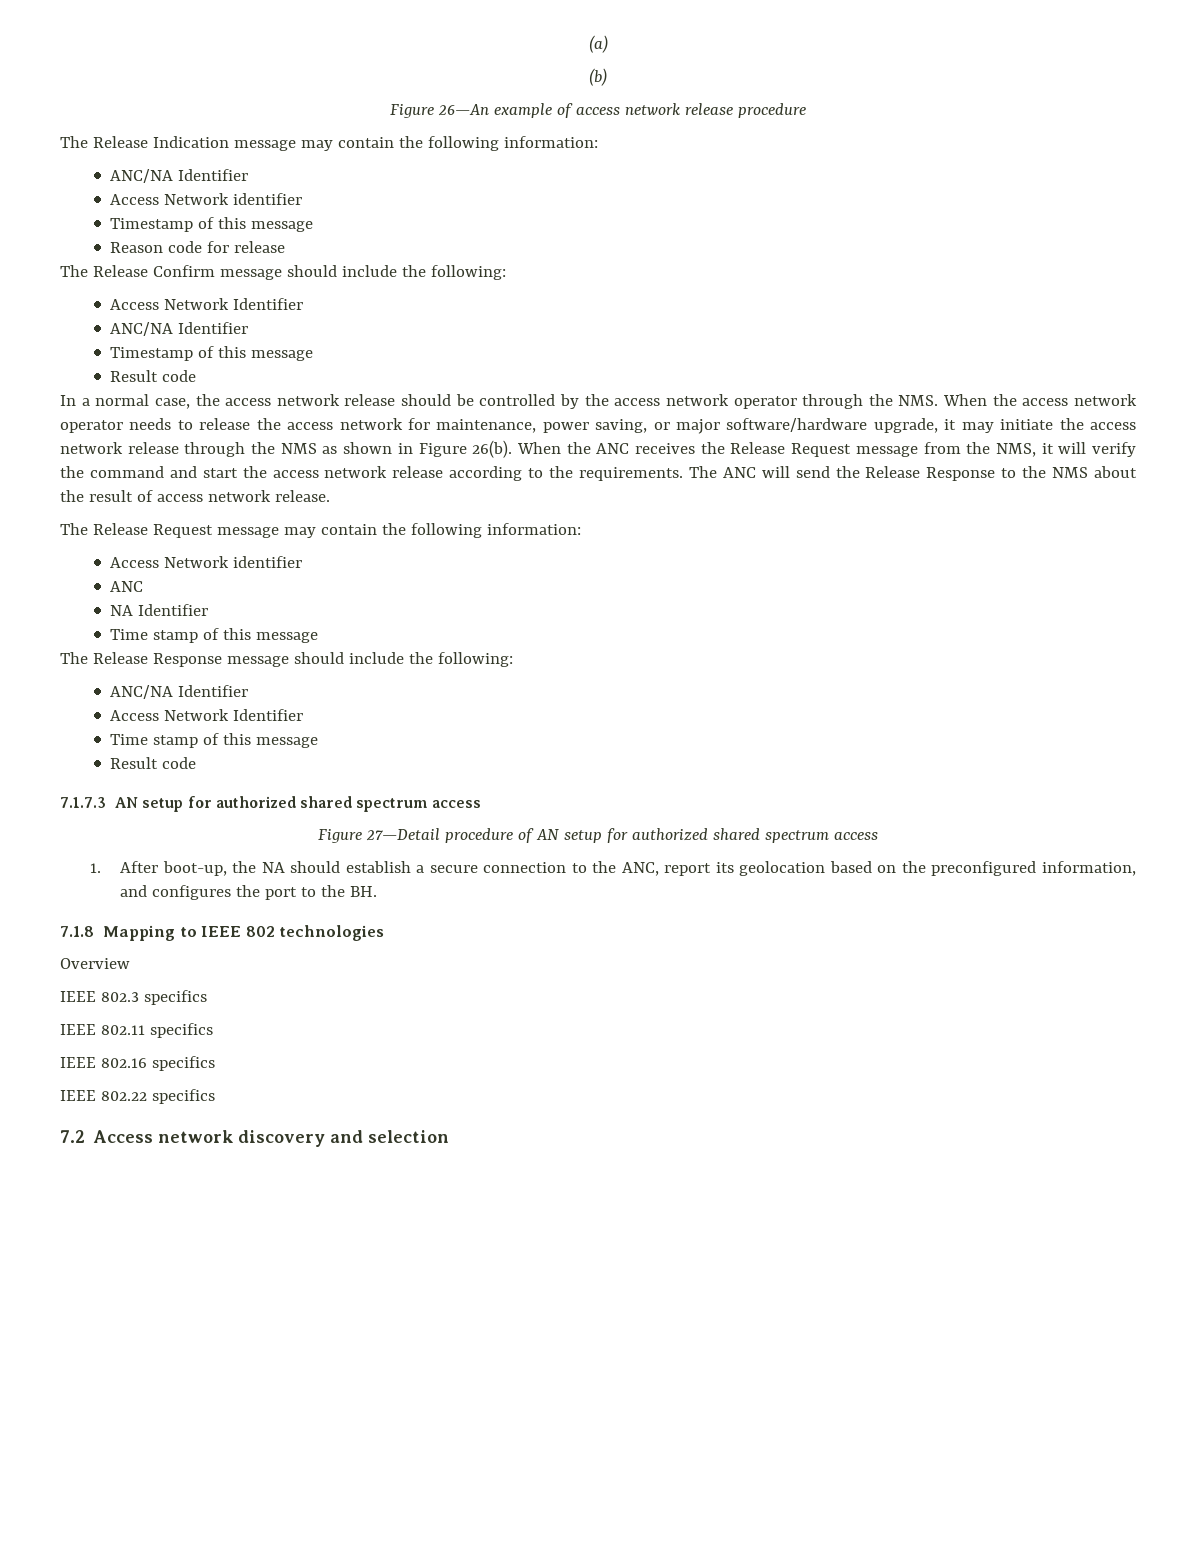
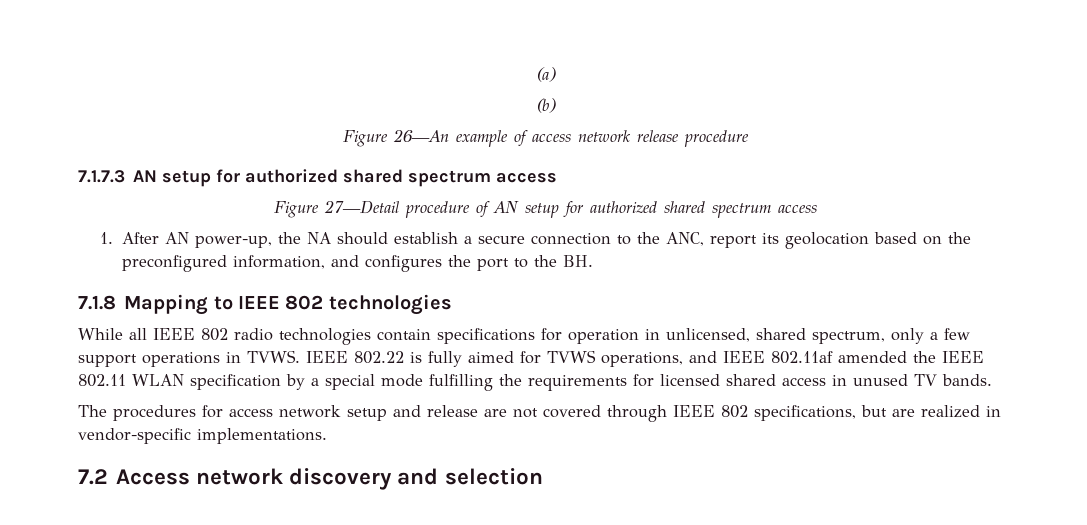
[60,136,598,151] [110,169,249,183] [110,193,303,205] [110,217,314,232] [110,241,286,253] [60,265,506,280] [110,298,304,310] [110,322,249,336] [110,346,314,361] [110,370,197,382] [60,394,1137,409] [60,418,1137,434] [60,440,1136,458] [60,466,1137,481] [60,490,330,502] [60,523,581,538] [110,556,303,568] [110,581,144,592] [110,604,209,616] [110,628,319,643] [60,652,513,667] [110,685,249,699] [110,709,304,721] [110,733,319,748] [110,757,197,769] // The Release Indication message may contain the following information: // ANC/NA Identifier // Access Network identifier // Timestamp of this message // Reason code for release // The Release Confirm message should include the following: // Access Network Identifier // ANC/NA Identifier // Timestamp of this message // Result code // In a normal case, the access network release should be controlled by the access network operator through the NMS. When the access network operator needs to release the access network for maintenance, power saving, or major software/hardware upgrade, it may initiate the access network release through the NMS as shown in Figure 26(b). When the ANC receives the Release Request message from the NMS, it will verify the command and start the access network release according to the requirements. The ANC will send the Release Response to the NMS about the result of access network release. // The Release Request message may contain the following information: // Access Network identifier // ANC // NA Identifier // Time stamp of this message // The Release Response message should include the following: // ANC/NA Identifier // Access Network Identifier // Time stamp of this message // Result code -> (749, 138) none
[162,861,227,876] boot-up, -> [164,232,272,248] AN power-up,
[60,958,130,969] [60,990,207,1005] [60,1023,213,1038] [60,1056,215,1071] [60,1089,215,1104] Overview // IEEE 802.3 specifics // IEEE 802.11 specifics // IEEE 802.16 specifics // IEEE 802.22 specifics -> [78,328,970,345] [78,350,984,367] [78,374,992,391] [78,405,1001,422] [78,428,327,444] While all IEEE 802 radio technologies contain specifications for operation in unlicensed, shared spectrum, only a few support operations in TVWS. IEEE 802.22 is fully aimed for TVWS operations, and IEEE 802.11af amended the IEEE 802.11 WLAN specification by a special mode fulfilling the requirements for licensed shared access in unused TV bands. // The procedures for access network setup and release are not covered through IEEE 802 specifications, but are realized in vendor-specific implementations.

